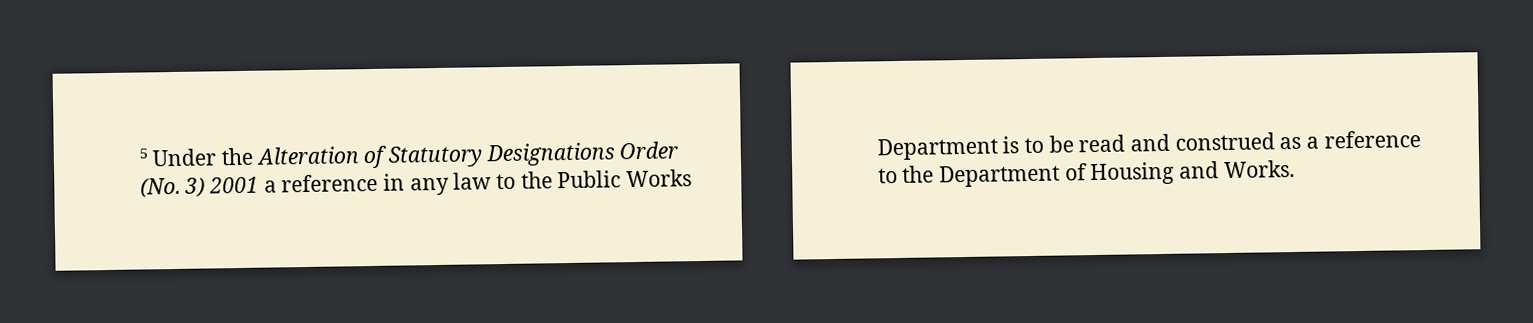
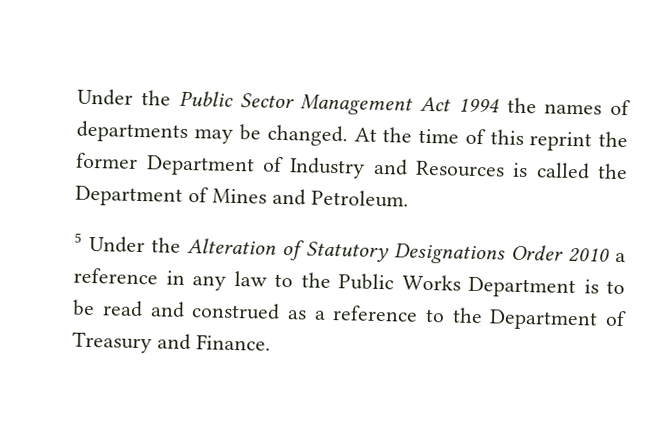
(138, 153) none -> [77,88,632,116] [76,120,628,152] [76,152,628,180] [75,185,409,208] Under the Public Sector Management Act 1994 the names of departments may be changed. At the time of this reprint the former Department of Industry and Resources is called the Department of Mines and Petroleum. //
[139,176,259,198] (No. 3) 2001 -> [567,246,610,263] 2010
[1090,159,1295,186] Housing and Works. -> [72,331,272,354] Treasury and Finance.

